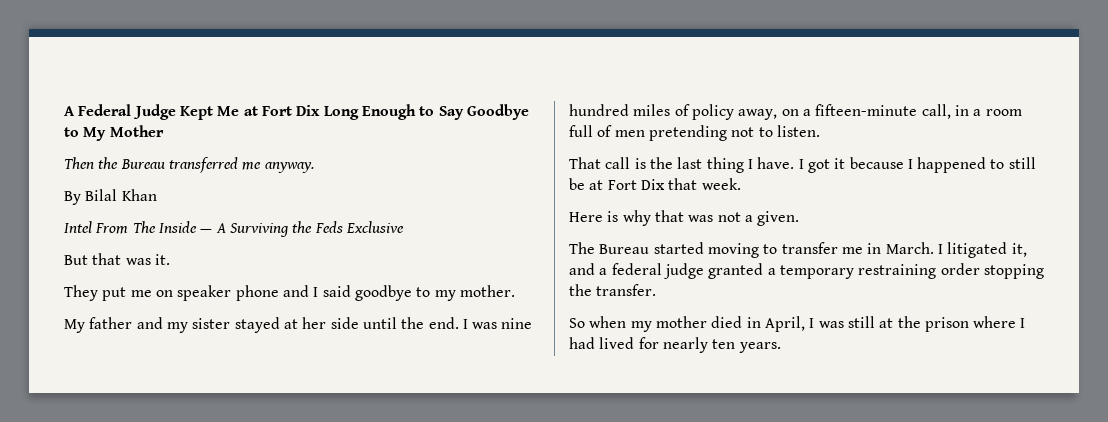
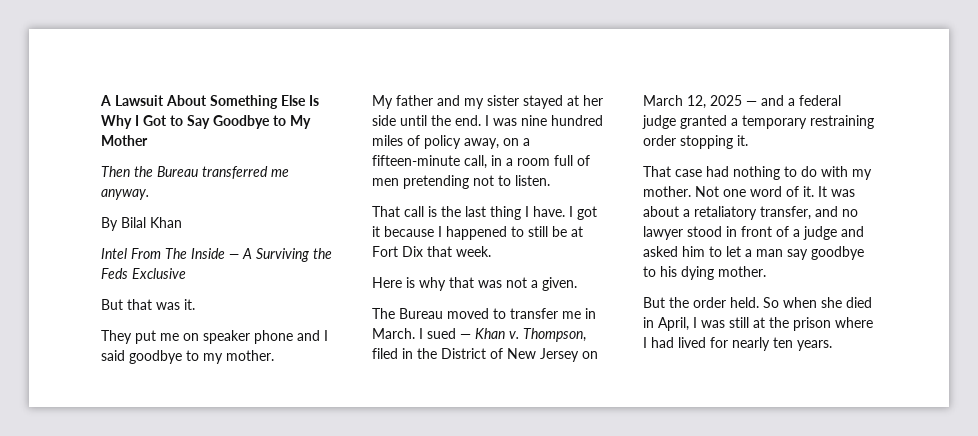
[64,104,416,120] A Federal Judge Kept Me at Fort Dix Long Enough -> [100,95,319,109] [101,115,167,129] A Lawsuit About Something Else Is Why I Got
[653,242,759,258] started moving -> [447,308,489,319] moved
[947,242,1027,258] litigated it, -> [427,328,586,342] [372,348,598,362] [643,95,757,109] sued — Khan v. Thompson, filed in the District of New Jersey on March 12, 2025 —
[569,284,657,296] [569,316,707,332] the transfer. // So when my mother -> [737,135,748,146] [643,166,872,180] [643,186,855,197] [643,206,858,220] [643,226,864,240] [643,246,864,260] [643,266,766,280] [643,297,842,308] it. // That case had nothing to do with my mother. Not one word of it. It was about a retaliatory transfer, and no lawyer stood in front of a judge and asked him to let a man say goodbye to his dying mother. // But the order held. So when she

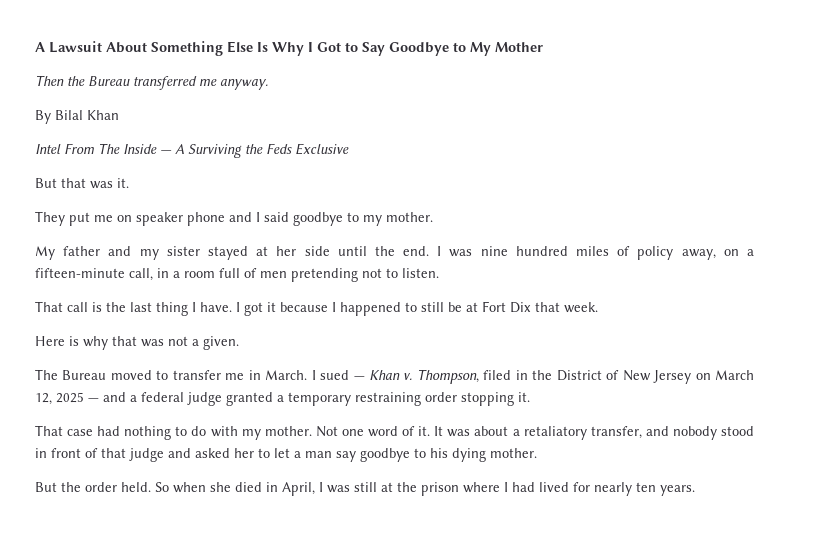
[842,209,858,217] [643,226,683,240] no lawyer -> [672,426,717,440] nobody
[793,229,800,237] a -> [101,448,126,458] that
[682,246,705,257] him -> [234,448,254,458] her

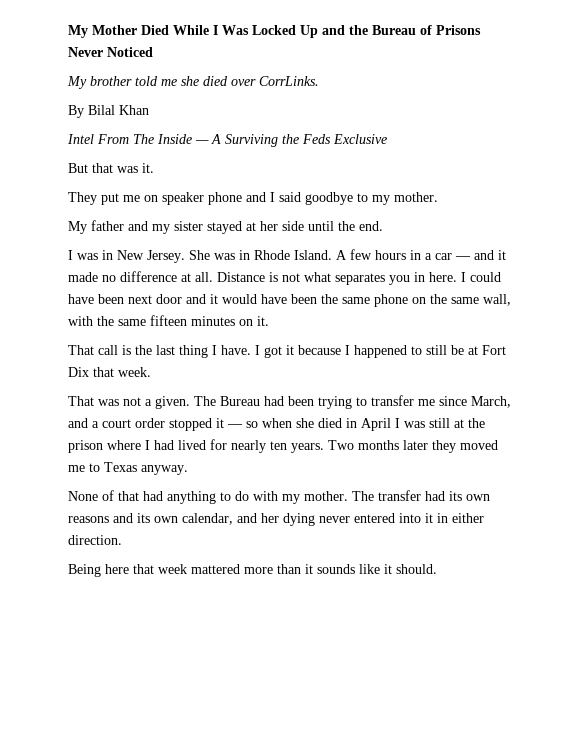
[35,41,543,56] [35,75,268,90] A Lawsuit About Something Else Is Why I Got to Say Goodbye to My Mother // Then the Bureau transferred me anyway. -> [68,25,481,38] [68,47,153,57] [67,76,319,89] My Mother Died While I Was Locked Up and the Bureau of Prisons Never Noticed // My brother told me she died over CorrLinks.
[437,246,754,260] [35,268,439,282] I was nine hundred miles of policy away, on a fifteen-minute call, in a room full of men pretending not to listen. -> [68,249,506,263] [68,271,501,285] [68,294,511,307] [68,315,269,326] // I was in New Jersey. She was in Rhode Island. A few hours in a car — and it made no difference at all. Distance is not what separates you in here. I could have been next door and it would have been the same phone on the same wall, with the same fifteen minutes on it.
[35,336,137,350] Here is why that -> [68,396,94,406] That
(239, 343) // -> (190, 402) none
[110,369,755,384] [35,392,530,406] [35,425,754,440] [35,448,537,462] [35,482,169,492] moved to transfer me in March. I sued — Khan v. Thompson, filed in the District of New Jersey on March 12, 2025 — and a federal judge granted a temporary restraining order stopping it. // That case had nothing to do with my mother. Not one word of it. It was about a retaliatory transfer, and nobody stood in front of that judge and asked her to let a man say goodbye to his dying mother. // But the order held. So -> [264,395,511,409] [68,418,258,431] had been trying to transfer me since March, and a court order stopped it — so
[282,482,315,496] April, -> [361,418,391,431] April
(695, 490) none -> [328,440,498,453] [68,462,188,475] [68,490,490,504] [68,513,484,526] [68,535,122,545] [68,564,437,577] Two months later they moved me to Texas anyway. // None of that had anything to do with my mother. The transfer had its own reasons and its own calendar, and her dying never entered into it in either direction. // Being here that week mattered more than it sounds like it should.

